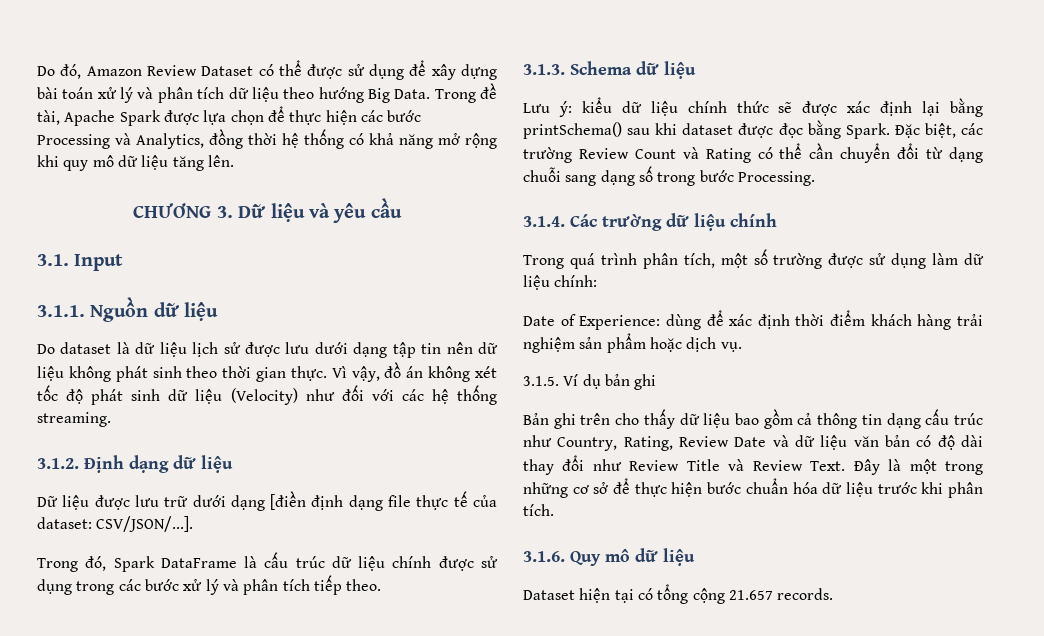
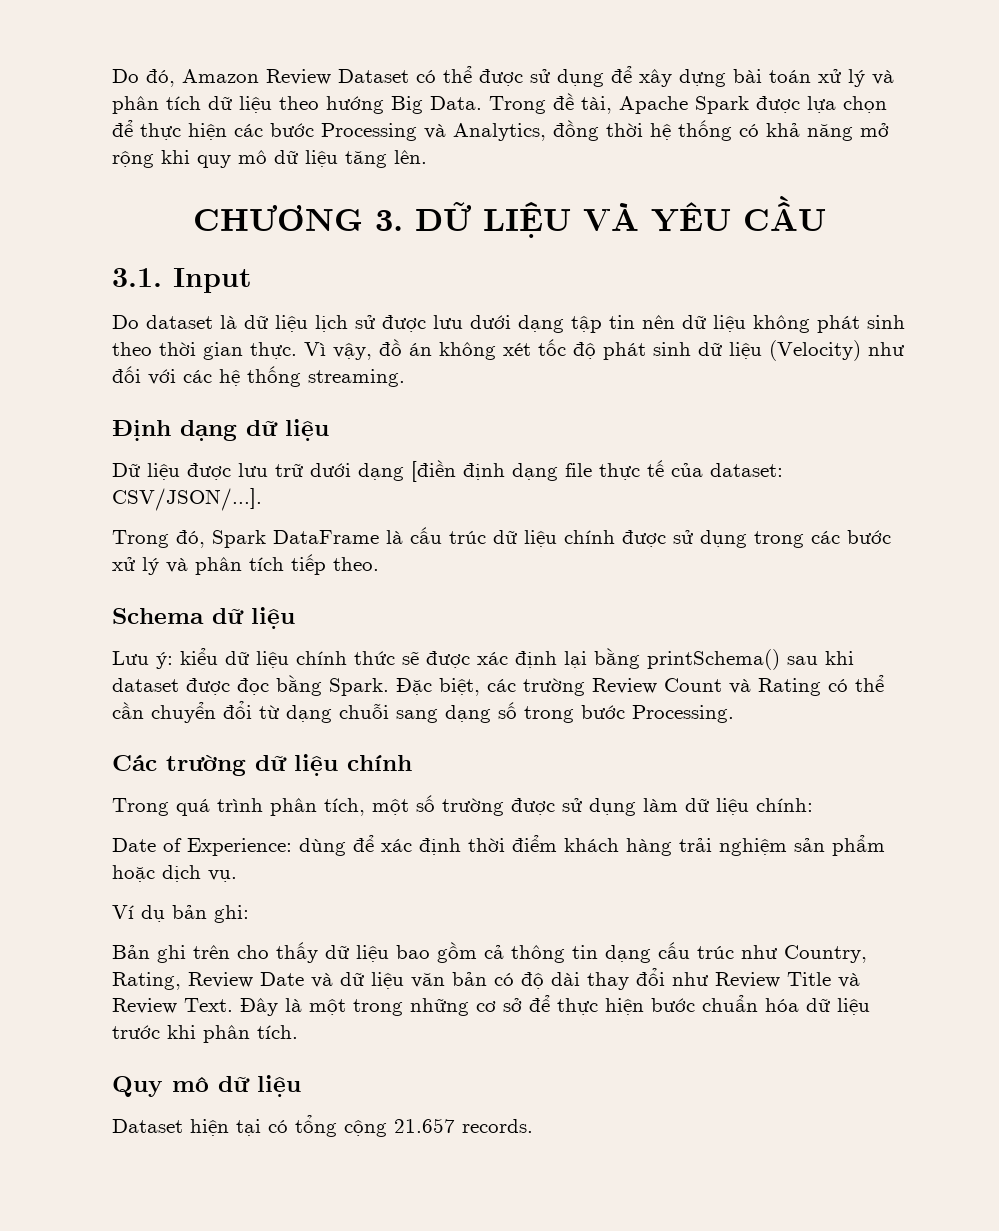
[238,198,402,223] [37,254,124,271] [37,297,219,322] Dữ liệu và yêu cầu // 3.1. Input // 3.1.1. Nguồn dữ liệu -> [414,196,826,238] [112,268,252,293] DỮ LIỆU VÀ YÊU CẦU // 3.1. Input
[37,458,79,469] 3.1.2. -> (405, 378) none
[523,64,565,75] 3.1.3. -> (379, 564) none
[523,216,565,227] 3.1.4. -> (734, 714) none
[523,376,559,386] 3.1.5. -> (237, 876) none
[634,374,657,390] ghi -> [214,905,249,923] ghi:
[523,551,565,562] 3.1.6. -> (298, 1032) none

